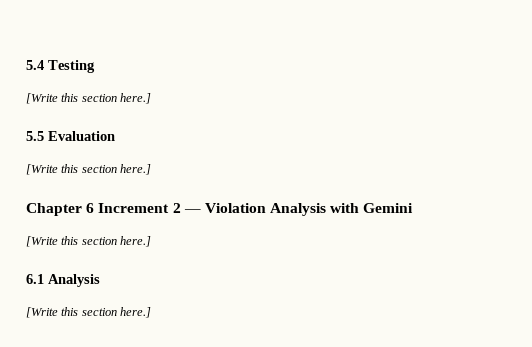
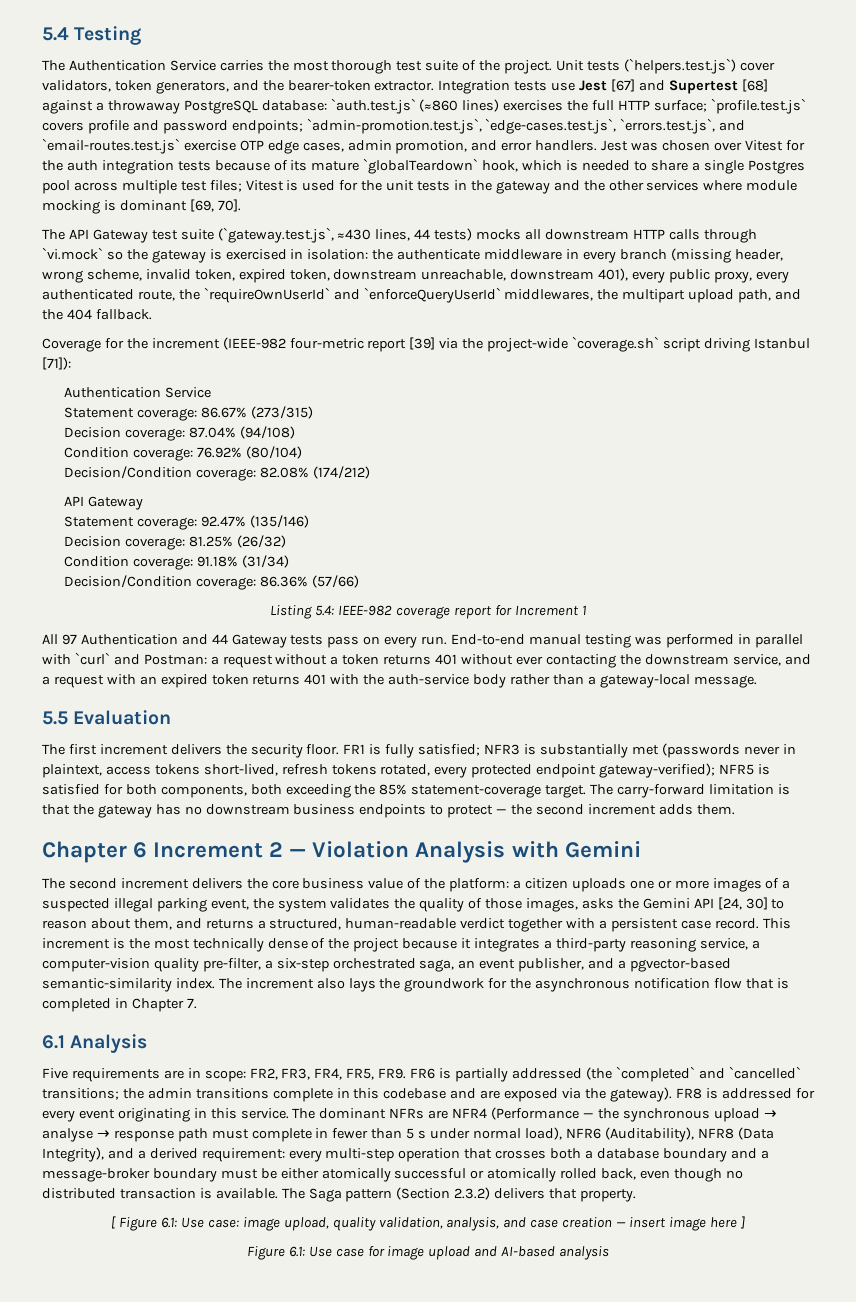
[26,93,152,104] [26,131,115,141] [26,164,152,175] [Write this section here.] // 5.5 Evaluation // [Write this section here.] -> [42,58,775,74] [42,79,768,94] [42,98,806,114] [42,118,746,134] [42,138,805,154] [42,158,805,174] [42,180,798,194] [42,199,241,214] [42,227,757,243] [42,247,783,263] [42,268,789,283] [42,287,802,303] [42,309,152,320] [42,336,810,352] [42,357,71,370] [64,387,212,398] [64,406,313,421] [64,426,295,441] [64,446,302,461] [64,466,370,481] [64,496,144,510] [64,515,309,530] [64,535,286,550] [64,555,289,570] [64,575,359,590] [270,605,586,619] [42,634,803,648] [42,652,811,668] [42,674,757,688] [42,710,172,725] [42,743,796,758] [42,763,770,778] [42,784,790,798] [42,804,735,818] The Authentication Service carries the most thorough test suite of the project. Unit tests (`helpers.test.js`) cover validators, token generators, and the bearer-token extractor. Integration tests use Jest [67] and Supertest [68] against a throwaway PostgreSQL database: `auth.test.js` (≈860 lines) exercises the full HTTP surface; `profile.test.js` covers profile and password endpoints; `admin-promotion.test.js`, `edge-cases.test.js`, `errors.test.js`, and `email-routes.test.js` exercise OTP edge cases, admin promotion, and error handlers. Jest was chosen over Vitest for the auth integration tests because of its mature `globalTeardown` hook, which is needed to share a single Postgres pool across multiple test files; Vitest is used for the unit tests in the gateway and the other services where module mocking is dominant [69, 70]. // The API Gateway test suite (`gateway.test.js`, ≈430 lines, 44 tests) mocks all downstream HTTP calls through `vi.mock` so the gateway is exercised in isolation: the authenticate middleware in every branch (missing header, wrong scheme, invalid token, expired token, downstream unreachable, downstream 401), every public proxy, every authenticated route, the `requireOwnUserId` and `enforceQueryUserId` middlewares, the multipart upload path, and the 404 fallback. // Coverage for the increment (IEEE-982 four-metric report [39] via the project-wide `coverage.sh` script driving Istanbul [71]): // Authentication Service // Statement coverage: 86.67% (273/315) // Decision coverage: 87.04% (94/108) // Condition coverage: 76.92% (80/104) // Decision/Condition coverage: 82.08% (174/212) // API Gateway // Statement coverage: 92.47% (135/146) // Decision coverage: 81.25% (26/32) // Condition coverage: 91.18% (31/34) // Decision/Condition coverage: 86.36% (57/66) // Listing 5.4: IEEE-982 coverage report for Increment 1 // All 97 Authentication and 44 Gateway tests pass on every run. End-to-end manual testing was performed in parallel with `curl` and Postman: a request without a token returns 401 without ever contacting the downstream service, and a request with an expired token returns 401 with the auth-service body rather than a gateway-local message. // 5.5 Evaluation // The first increment delivers the security floor. FR1 is fully satisfied; NFR3 is substantially met (passwords never in plaintext, access tokens short-lived, refresh tokens rotated, every protected endpoint gateway-verified); NFR5 is satisfied for both components, both exceeding the 85% statement-coverage target. The carry-forward limitation is that the gateway has no downstream business endpoints to protect — the second increment adds them.
[26,236,152,247] [26,274,100,287] [26,307,152,318] [Write this section here.] // 6.1 Analysis // [Write this section here.] -> [42,878,791,892] [42,897,785,912] [42,918,791,932] [42,938,760,952] [42,958,731,972] [42,978,789,992] [42,998,197,1012] [42,1034,148,1053] [42,1066,801,1082] [42,1087,815,1102] [42,1107,777,1122] [42,1127,774,1142] [42,1147,769,1162] [42,1168,743,1182] [42,1187,637,1202] [111,1216,745,1231] [246,1246,610,1260] The second increment delivers the core business value of the platform: a citizen uploads one or more images of a suspected illegal parking event, the system validates the quality of those images, asks the Gemini API [24, 30] to reason about them, and returns a structured, human-readable verdict together with a persistent case record. This increment is the most technically dense of the project because it integrates a third-party reasoning service, a computer-vision quality pre-filter, a six-step orchestrated saga, an event publisher, and a pgvector-based semantic-similarity index. The increment also lays the groundwork for the asynchronous notification flow that is completed in Chapter 7. // 6.1 Analysis // Five requirements are in scope: FR2, FR3, FR4, FR5, FR9. FR6 is partially addressed (the `completed` and `cancelled` transitions; the admin transitions complete in this codebase and are exposed via the gateway). FR8 is addressed for every event originating in this service. The dominant NFRs are NFR4 (Performance — the synchronous upload → analyse → response path must complete in fewer than 5 s under normal load), NFR6 (Auditability), NFR8 (Data Integrity), and a derived requirement: every multi-step operation that crosses both a database boundary and a message-broker boundary must be either atomically successful or atomically rolled back, even though no distributed transaction is available. The Saga pattern (Section 2.3.2) delivers that property. // [ Figure 6.1: Use case: image upload, quality validation, analysis, and case creation — insert image here ] // Figure 6.1: Use case for image upload and AI-based analysis

